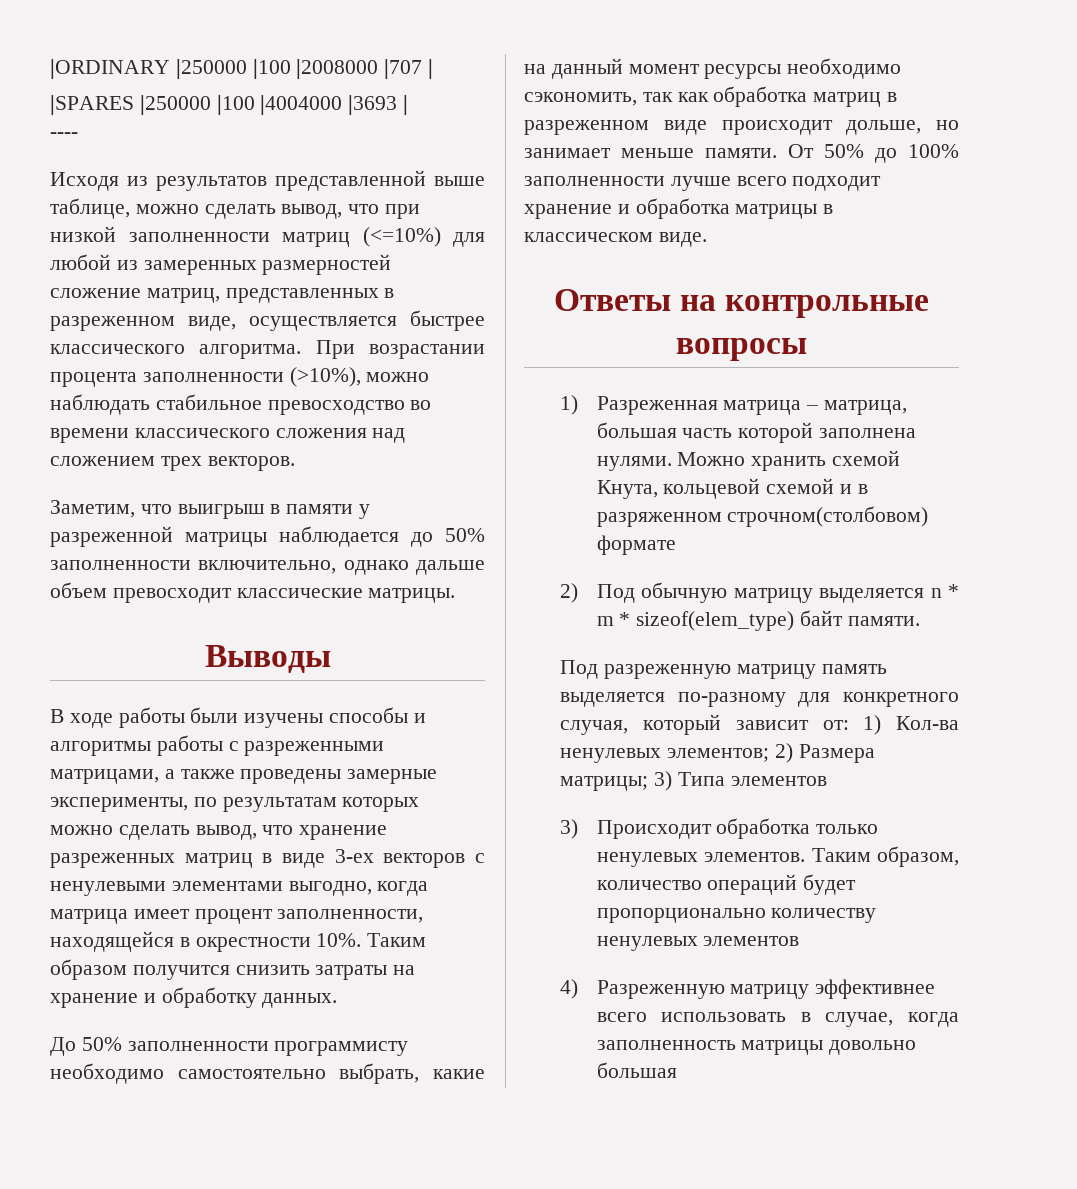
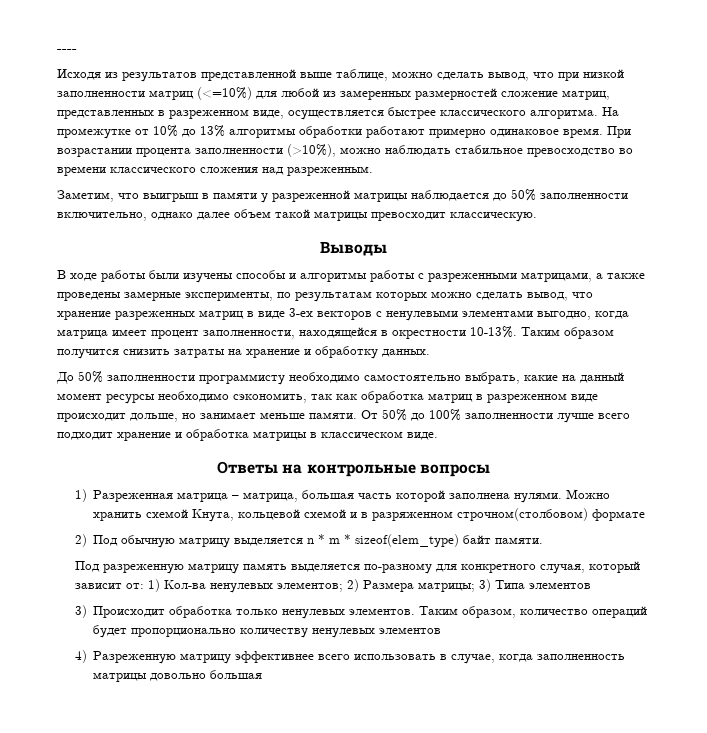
[50,59,434,79] [50,95,409,115] |ORDINARY |250000 |100 |2008000 |707 | // |SPARES |250000 |100 |4004000 |3693 | // -> (57, 50) none
(302, 351) none -> [602,107,619,116] [57,125,603,139] На промежутке от 10% до 13% алгоритмы обработки работают примерно одинаковое время.
[50,456,295,471] сложением трех векторов. -> [287,166,373,176] разреженным.
[415,560,485,575] [50,582,456,603] дальше объем превосходит классические матрицы. -> [197,209,537,222] далее объем такой матрицы превосходит классическую.
[316,933,362,947] 10%. -> [470,326,517,338] 10-13%.

